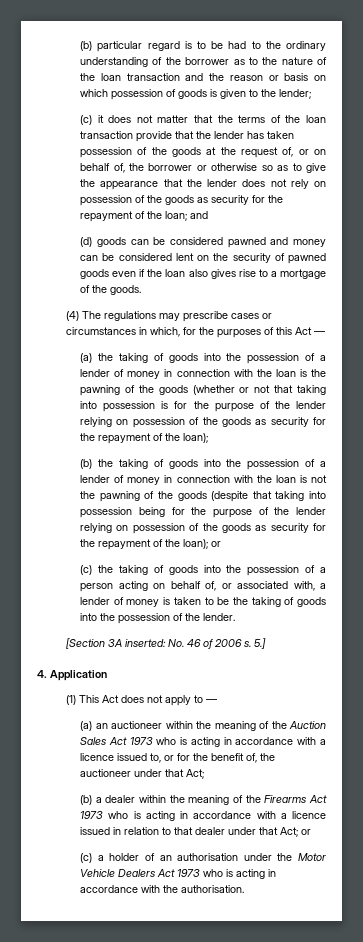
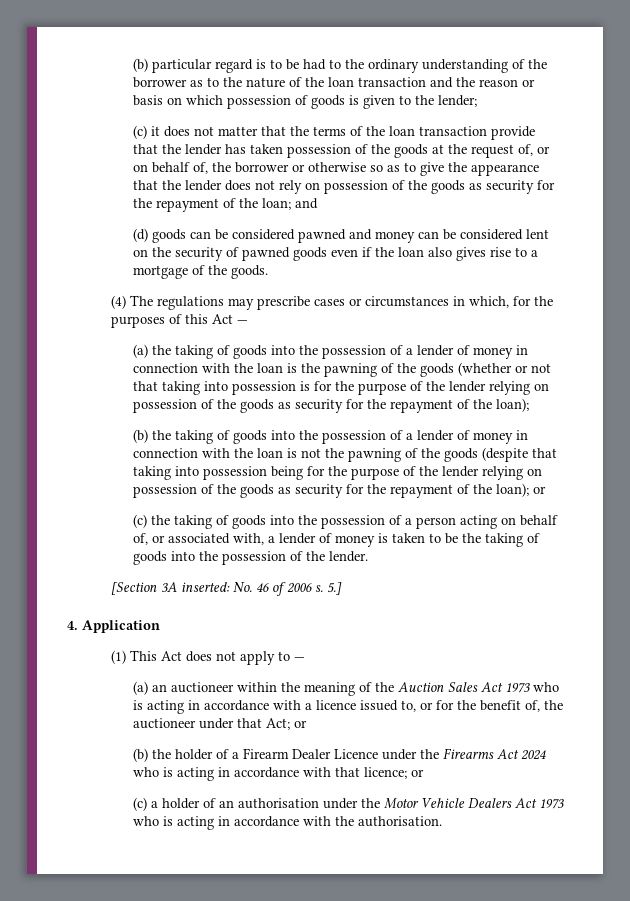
[80,795,244,805] // (b) a dealer within the meaning of -> [293,720,307,728] [132,748,417,762] or // (b) the holder of a Firearm Dealer Licence under
[80,811,327,821] [80,827,299,837] 1973 who is acting in accordance with a licence issued in relation to that dealer under that Act; -> [520,750,546,760] [132,767,407,781] 2024 who is acting in accordance with that licence;

